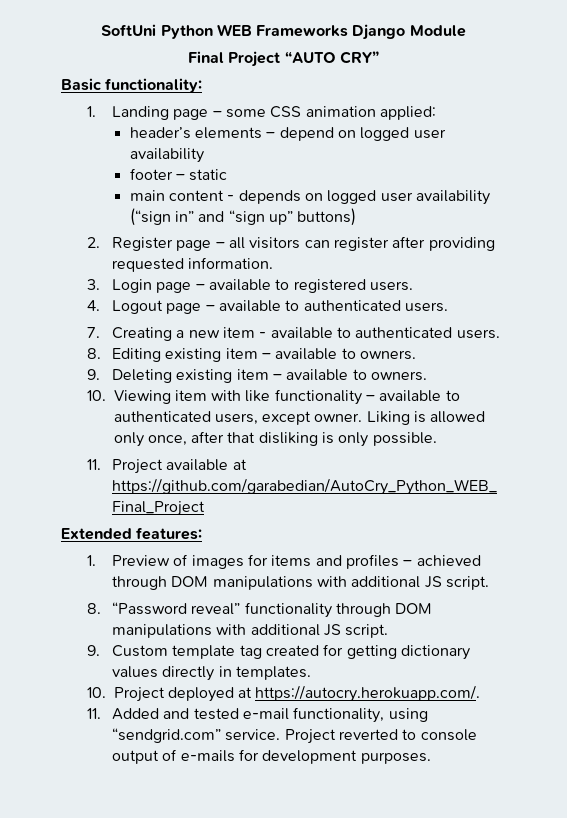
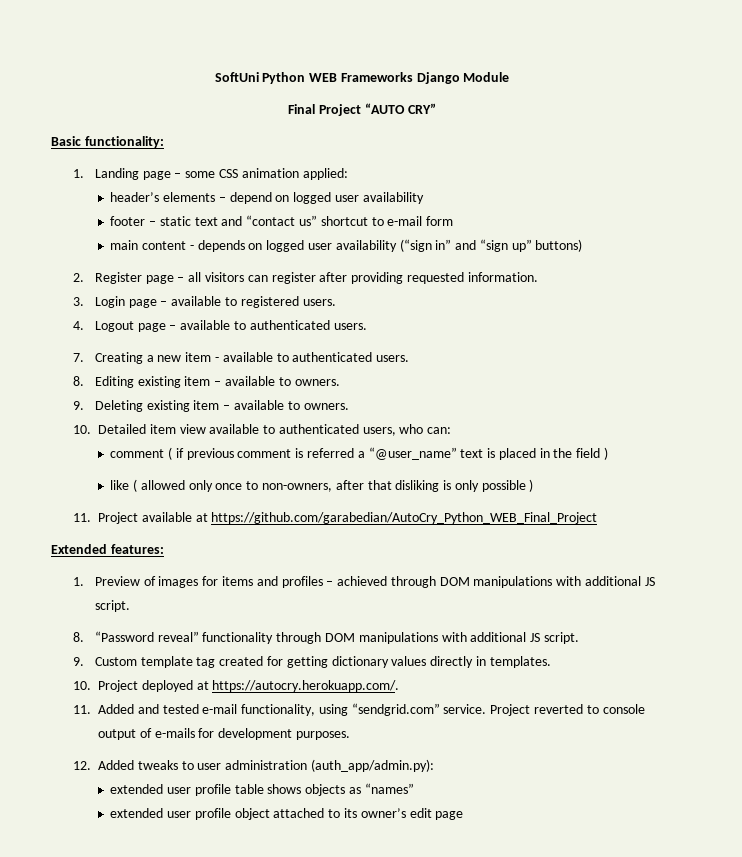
(228, 175) none -> [194,215,454,226] text and “contact us” shortcut to e-mail form
[113,389,460,405] [113,411,486,425] [113,432,187,447] Viewing item with like functionality – available to authenticated users, except owner. Liking is allowed only once, -> [97,424,452,436] [110,447,608,460] [110,479,332,492] Detailed item view available to authenticated users, who can: // comment ( if previous comment is referred a “@user_name” text is placed in the field ) // like ( allowed only once to non-owners,
[372,432,437,446] possible. -> [481,479,534,492] possible )
(431, 758) none -> [72,759,434,772] [110,783,414,796] [110,808,464,820] // 12. Added tweaks to user administration (auth_app/admin.py): // extended user profile table shows objects as “names” // extended user profile object attached to its owner’s edit page

